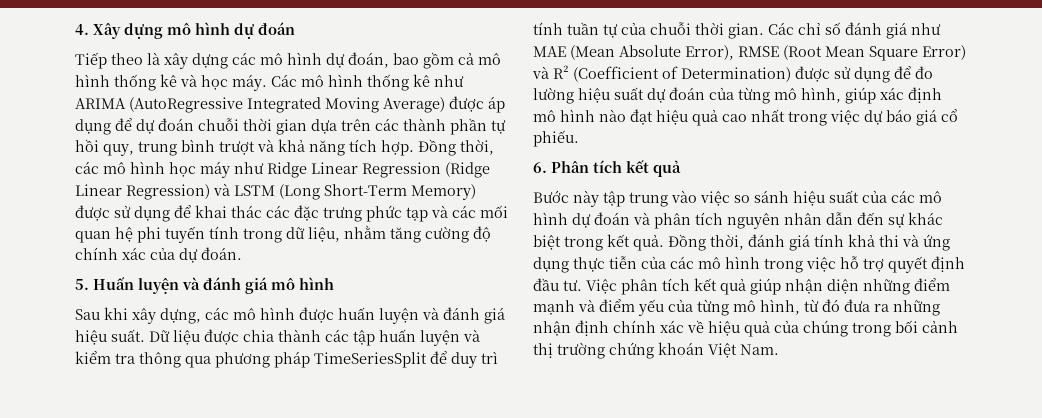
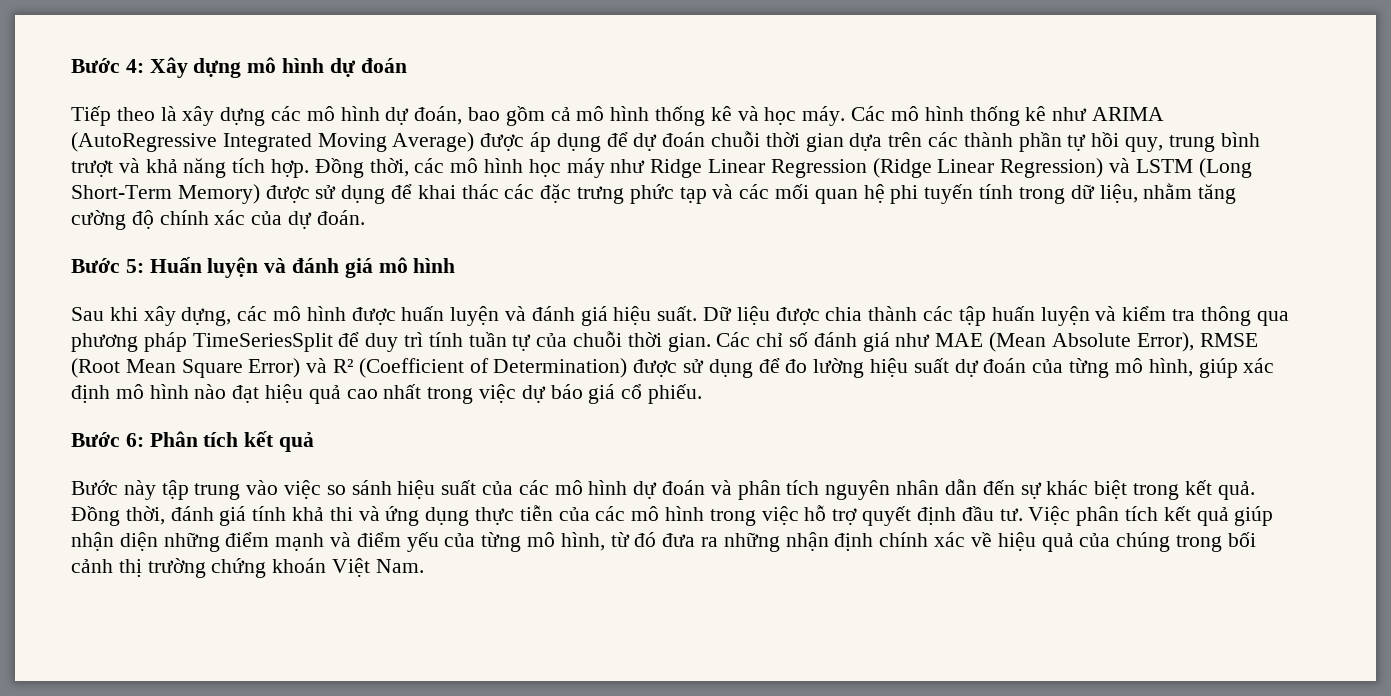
[75,24,89,35] 4. -> [71,58,144,73] Bước 4:
[75,279,89,290] 5. -> [71,258,144,273] Bước 5:
[533,162,547,173] 6. -> [71,432,144,447] Bước 6:

